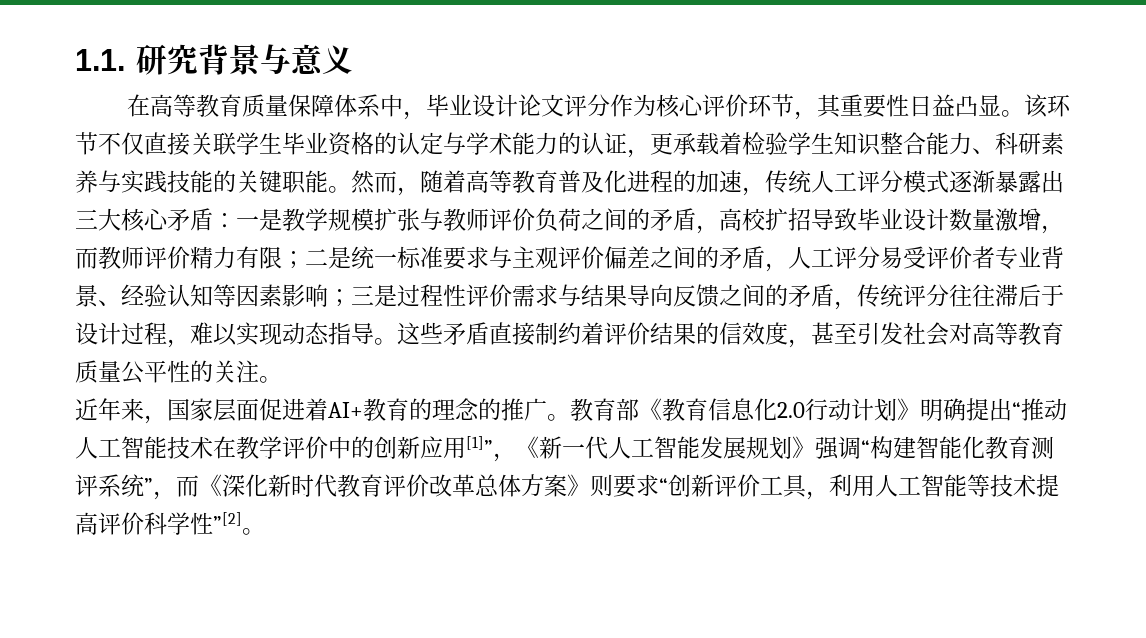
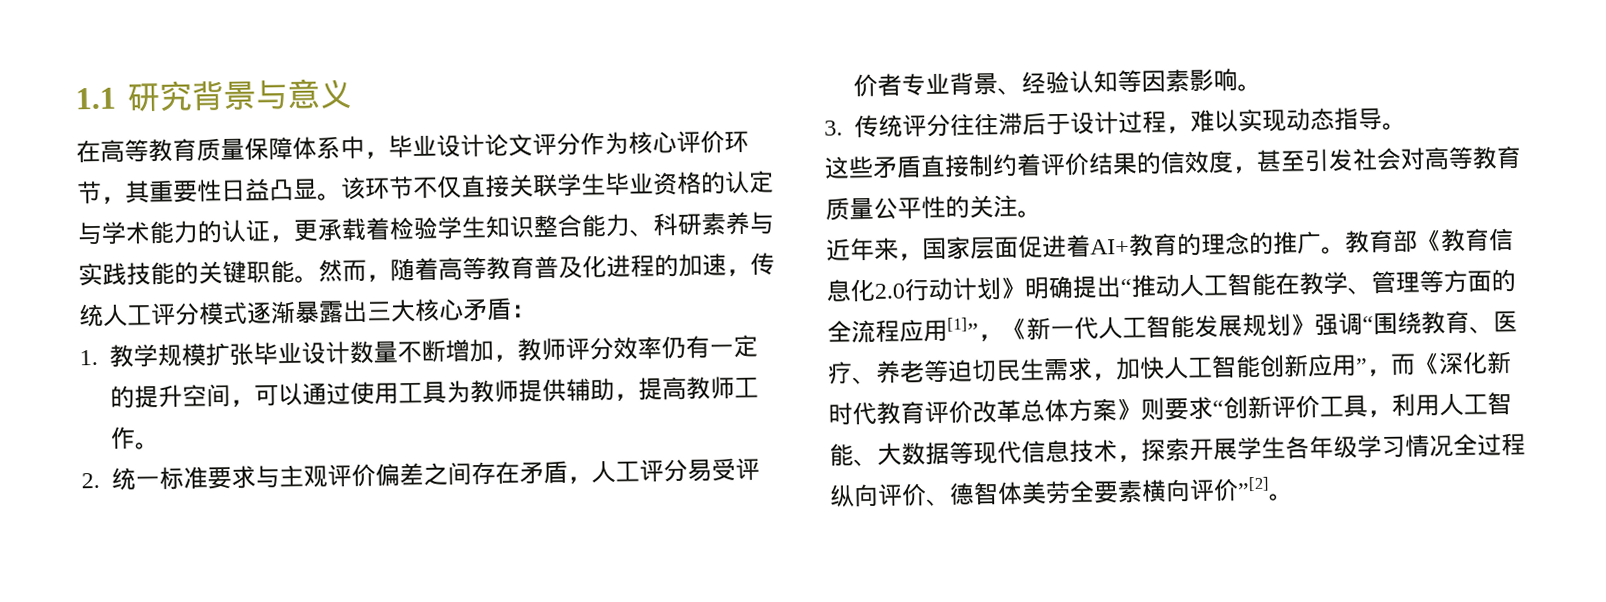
[75,49,125,71] 1.1. -> [75,87,116,110] 1.1
[236,208,282,231] 一是 -> [79,349,98,366] // 1.
[420,208,1064,234] [75,246,351,269] 与教师评价负荷之间的矛盾，高校扩招导致毕业设计数量激增，而教师评价精力有限；二是 -> [253,334,759,366] [110,376,760,409] [110,426,161,450] [81,472,100,489] 毕业设计数量不断增加，教师评分效率仍有一定的提升空间，可以通过使用工具为教师提供辅助，提高教师工作。 // 2.
[696,246,719,269] 的 -> [471,461,521,486] 存在
[328,284,857,310] ；三是过程性评价需求与结果导向反馈之间的矛盾， -> [1237,83,1263,92] [824,120,843,136] 。 // 3.
(397, 341) none -> (1408, 126) //
[167,436,420,459] 技术在教学评价中的创新 -> [1275,268,1516,296] [827,319,900,344] 在教学、管理等方面的全流程
[870,436,1054,459] [75,474,144,497] 构建智能化教育测评系统 -> [1373,310,1518,336] [827,353,1357,385] 围绕教育、医疗、养老等迫切民生需求，加快人工智能创新应用
[967,474,1059,497] [75,512,213,535] 等技术提高评价科学性 -> [853,432,1526,467] [829,478,1239,508] 、大数据等现代信息技术，探索开展学生各年级学习情况全过程纵向评价、德智体美劳全要素横向评价

